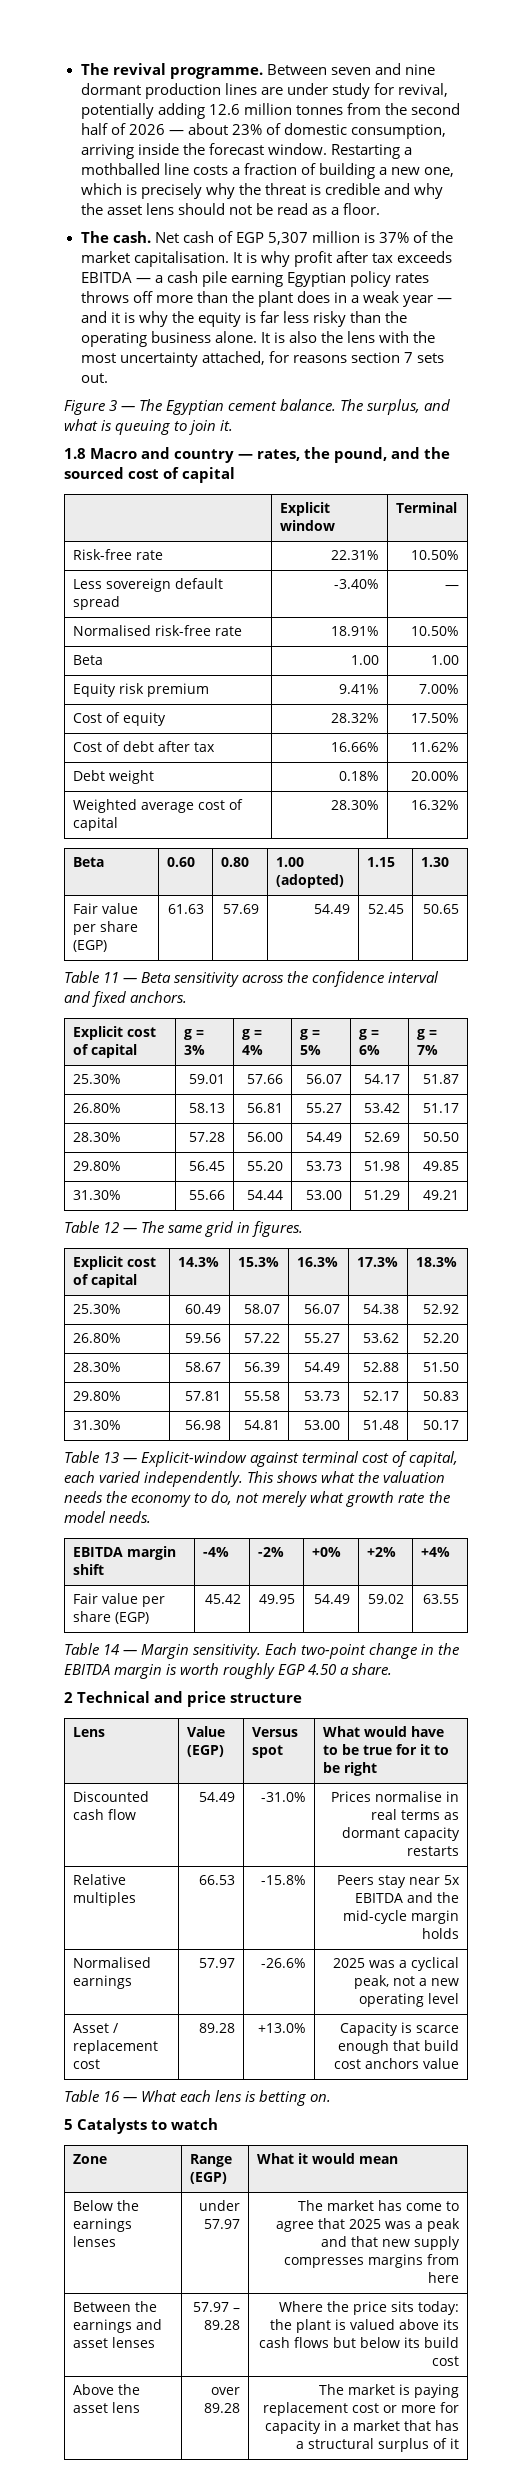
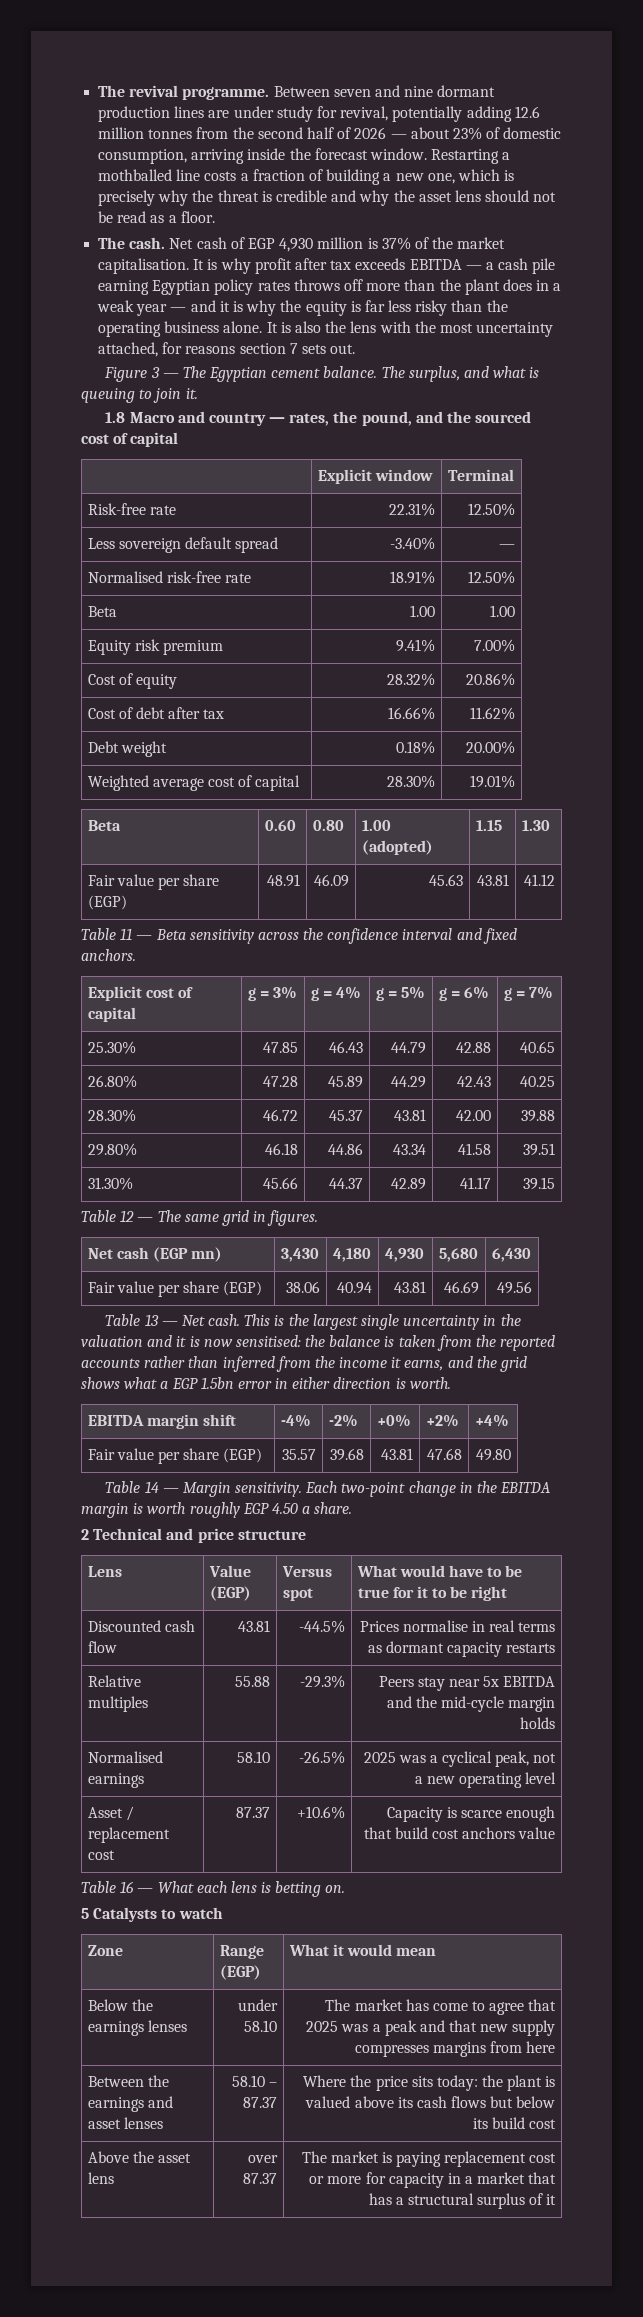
[267,232,308,245] 5,307 -> [279,238,314,252] 4,930
[411,550,460,560] 10.50% -> [468,503,516,516] 12.50%
[411,626,460,636] 10.50% -> [468,571,516,584] 12.50%
[411,713,460,723] 17.50% -> [466,673,516,686] 20.86%
[411,800,460,810] 16.32% -> [470,775,516,788] 19.01%
[168,904,205,914] [223,904,260,914] [314,904,351,914] [368,904,405,914] [423,904,460,914] 61.63 | 57.69 | 54.49 | 52.45 | 50.65 -> [267,874,301,887] [314,874,350,887] [429,874,464,886] [477,874,510,886] [524,874,556,886] 48.91 | 46.09 | 45.63 | 43.81 | 41.12
[189,1074,226,1084] [247,1074,284,1084] [306,1074,343,1084] [364,1074,401,1084] [423,1074,460,1084] [72,1103,121,1113] [189,1103,226,1113] [247,1103,284,1113] [306,1103,343,1113] [364,1103,401,1113] [423,1103,460,1113] [72,1132,121,1142] [189,1132,226,1142] [247,1132,284,1142] [306,1132,343,1142] [364,1132,401,1142] [423,1132,460,1142] [72,1161,121,1171] [189,1161,226,1171] [247,1161,284,1171] [306,1161,343,1171] [364,1161,401,1171] [423,1161,460,1171] [72,1190,121,1200] [189,1190,226,1200] [247,1190,284,1200] [306,1190,343,1200] [364,1190,401,1200] [423,1190,460,1200] 59.01 | 57.66 | 56.07 | 54.17 | 51.87 // 26.80% | 58.13 | 56.81 | 55.27 | 53.42 | 51.17 // 28.30% | 57.28 | 56.00 | 54.49 | 52.69 | 50.50 // 29.80% | 56.45 | 55.20 | 53.73 | 51.98 | 49.85 // 31.30% | 55.66 | 54.44 | 53.00 | 51.29 | 49.21 -> [263,1042,299,1053] [329,1041,364,1053] [391,1042,427,1054] [456,1042,492,1053] [520,1041,556,1053] [87,1075,137,1088] [263,1076,299,1087] [328,1076,364,1088] [391,1076,427,1088] [457,1076,492,1087] [520,1076,556,1087] [87,1109,136,1122] [263,1109,299,1121] [329,1110,364,1121] [394,1109,427,1121] [456,1110,492,1121] [521,1110,556,1122] [87,1143,137,1156] [265,1143,299,1155] [328,1143,364,1155] [393,1144,427,1155] [458,1143,492,1155] [523,1143,556,1156] [87,1177,133,1190] [263,1177,299,1189] [329,1178,364,1189] [391,1178,427,1190] [460,1177,492,1189] [523,1177,556,1190] 47.85 | 46.43 | 44.79 | 42.88 | 40.65 // 26.80% | 47.28 | 45.89 | 44.29 | 42.43 | 40.25 // 28.30% | 46.72 | 45.37 | 43.81 | 42.00 | 39.88 // 29.80% | 46.18 | 44.86 | 43.34 | 41.58 | 39.51 // 31.30% | 45.66 | 44.37 | 42.89 | 41.17 | 39.15
[72,1256,156,1270] [72,1274,137,1288] [177,1257,219,1267] [237,1257,279,1267] [296,1257,338,1267] [356,1257,398,1267] [415,1257,457,1267] [72,1304,121,1314] [185,1304,222,1314] [244,1304,281,1314] [304,1304,341,1314] [363,1304,400,1314] [423,1304,460,1314] [72,1333,121,1343] [185,1333,222,1343] [244,1333,281,1343] [304,1333,341,1343] [363,1333,400,1343] [423,1333,460,1343] [72,1362,121,1372] [185,1362,222,1372] [244,1362,281,1372] [304,1362,341,1372] [363,1362,400,1372] [423,1362,460,1372] [72,1391,121,1401] [185,1391,222,1401] [244,1391,281,1401] [304,1391,341,1401] [363,1391,400,1401] [423,1391,460,1401] [72,1420,121,1430] [185,1420,222,1430] [244,1420,281,1430] [304,1420,341,1430] [363,1420,400,1430] [423,1420,460,1430] [64,1451,459,1467] [64,1471,446,1487] [64,1491,450,1507] [64,1511,152,1523] Explicit cost of capital | 14.3% | 15.3% | 16.3% | 17.3% | 18.3% // 25.30% | 60.49 | 58.07 | 56.07 | 54.38 | 52.92 // 26.80% | 59.56 | 57.22 | 55.27 | 53.62 | 52.20 // 28.30% | 58.67 | 56.39 | 54.49 | 52.88 | 51.50 // 29.80% | 57.81 | 55.58 | 53.73 | 52.17 | 50.83 // 31.30% | 56.98 | 54.81 | 53.00 | 51.48 | 50.17 // Table 13 — Explicit-window against terminal cost of capital, each varied independently. This shows what the valuation needs the economy to do, not merely what growth rate the model needs. -> [87,1247,223,1262] [280,1248,319,1262] [332,1248,371,1262] [384,1248,424,1262] [438,1248,478,1262] [491,1248,531,1262] [87,1281,263,1297] [286,1281,321,1293] [337,1282,373,1294] [394,1281,427,1293] [444,1281,480,1294] [497,1281,533,1294] [105,1314,521,1330] [81,1335,556,1351] [81,1356,528,1372] [81,1377,451,1389] Net cash (EGP mn) | 3,430 | 4,180 | 4,930 | 5,680 | 6,430 // Fair value per share (EGP) | 38.06 | 40.94 | 43.81 | 46.69 | 49.56 // Table 13 — Net cash. This is the largest single uncertainty in the valuation and it is now sensitised: the balance is taken from the reported accounts rather than inferred from the income it earns, and the grid shows what a EGP 1.5bn error in either direction is worth.
[205,1594,242,1604] [259,1594,296,1604] [314,1594,351,1604] [368,1594,405,1604] [423,1594,460,1604] 45.42 | 49.95 | 54.49 | 59.02 | 63.55 -> [282,1449,317,1460] [330,1448,365,1461] [381,1448,414,1460] [427,1448,463,1460] [476,1449,512,1461] 35.57 | 39.68 | 43.81 | 47.68 | 49.80
[199,1792,236,1802] [261,1792,307,1802] 54.49 | -31.0% -> [238,1620,271,1632] [299,1620,346,1633] 43.81 | -44.5%
[199,1875,236,1885] [261,1875,307,1885] 66.53 | -15.8% -> [235,1676,271,1687] [300,1675,346,1688] 55.88 | -29.3%
[199,1958,236,1968] [261,1958,307,1968] 57.97 | -26.6% -> [237,1751,271,1763] [299,1751,346,1764] 58.10 | -26.5%
[199,2023,236,2033] [258,2023,307,2033] 89.28 | +13.0% -> [236,1807,271,1818] [297,1806,346,1819] 87.37 | +10.6%
[204,2219,241,2229] 57.97 -> [244,2020,278,2032] 58.10
[193,2302,241,2312] [204,2320,241,2330] 57.97 – 89.28 -> [232,2075,278,2087] [243,2097,278,2108] 58.10 – 87.37
[204,2403,241,2413] 89.28 -> [243,2173,278,2184] 87.37

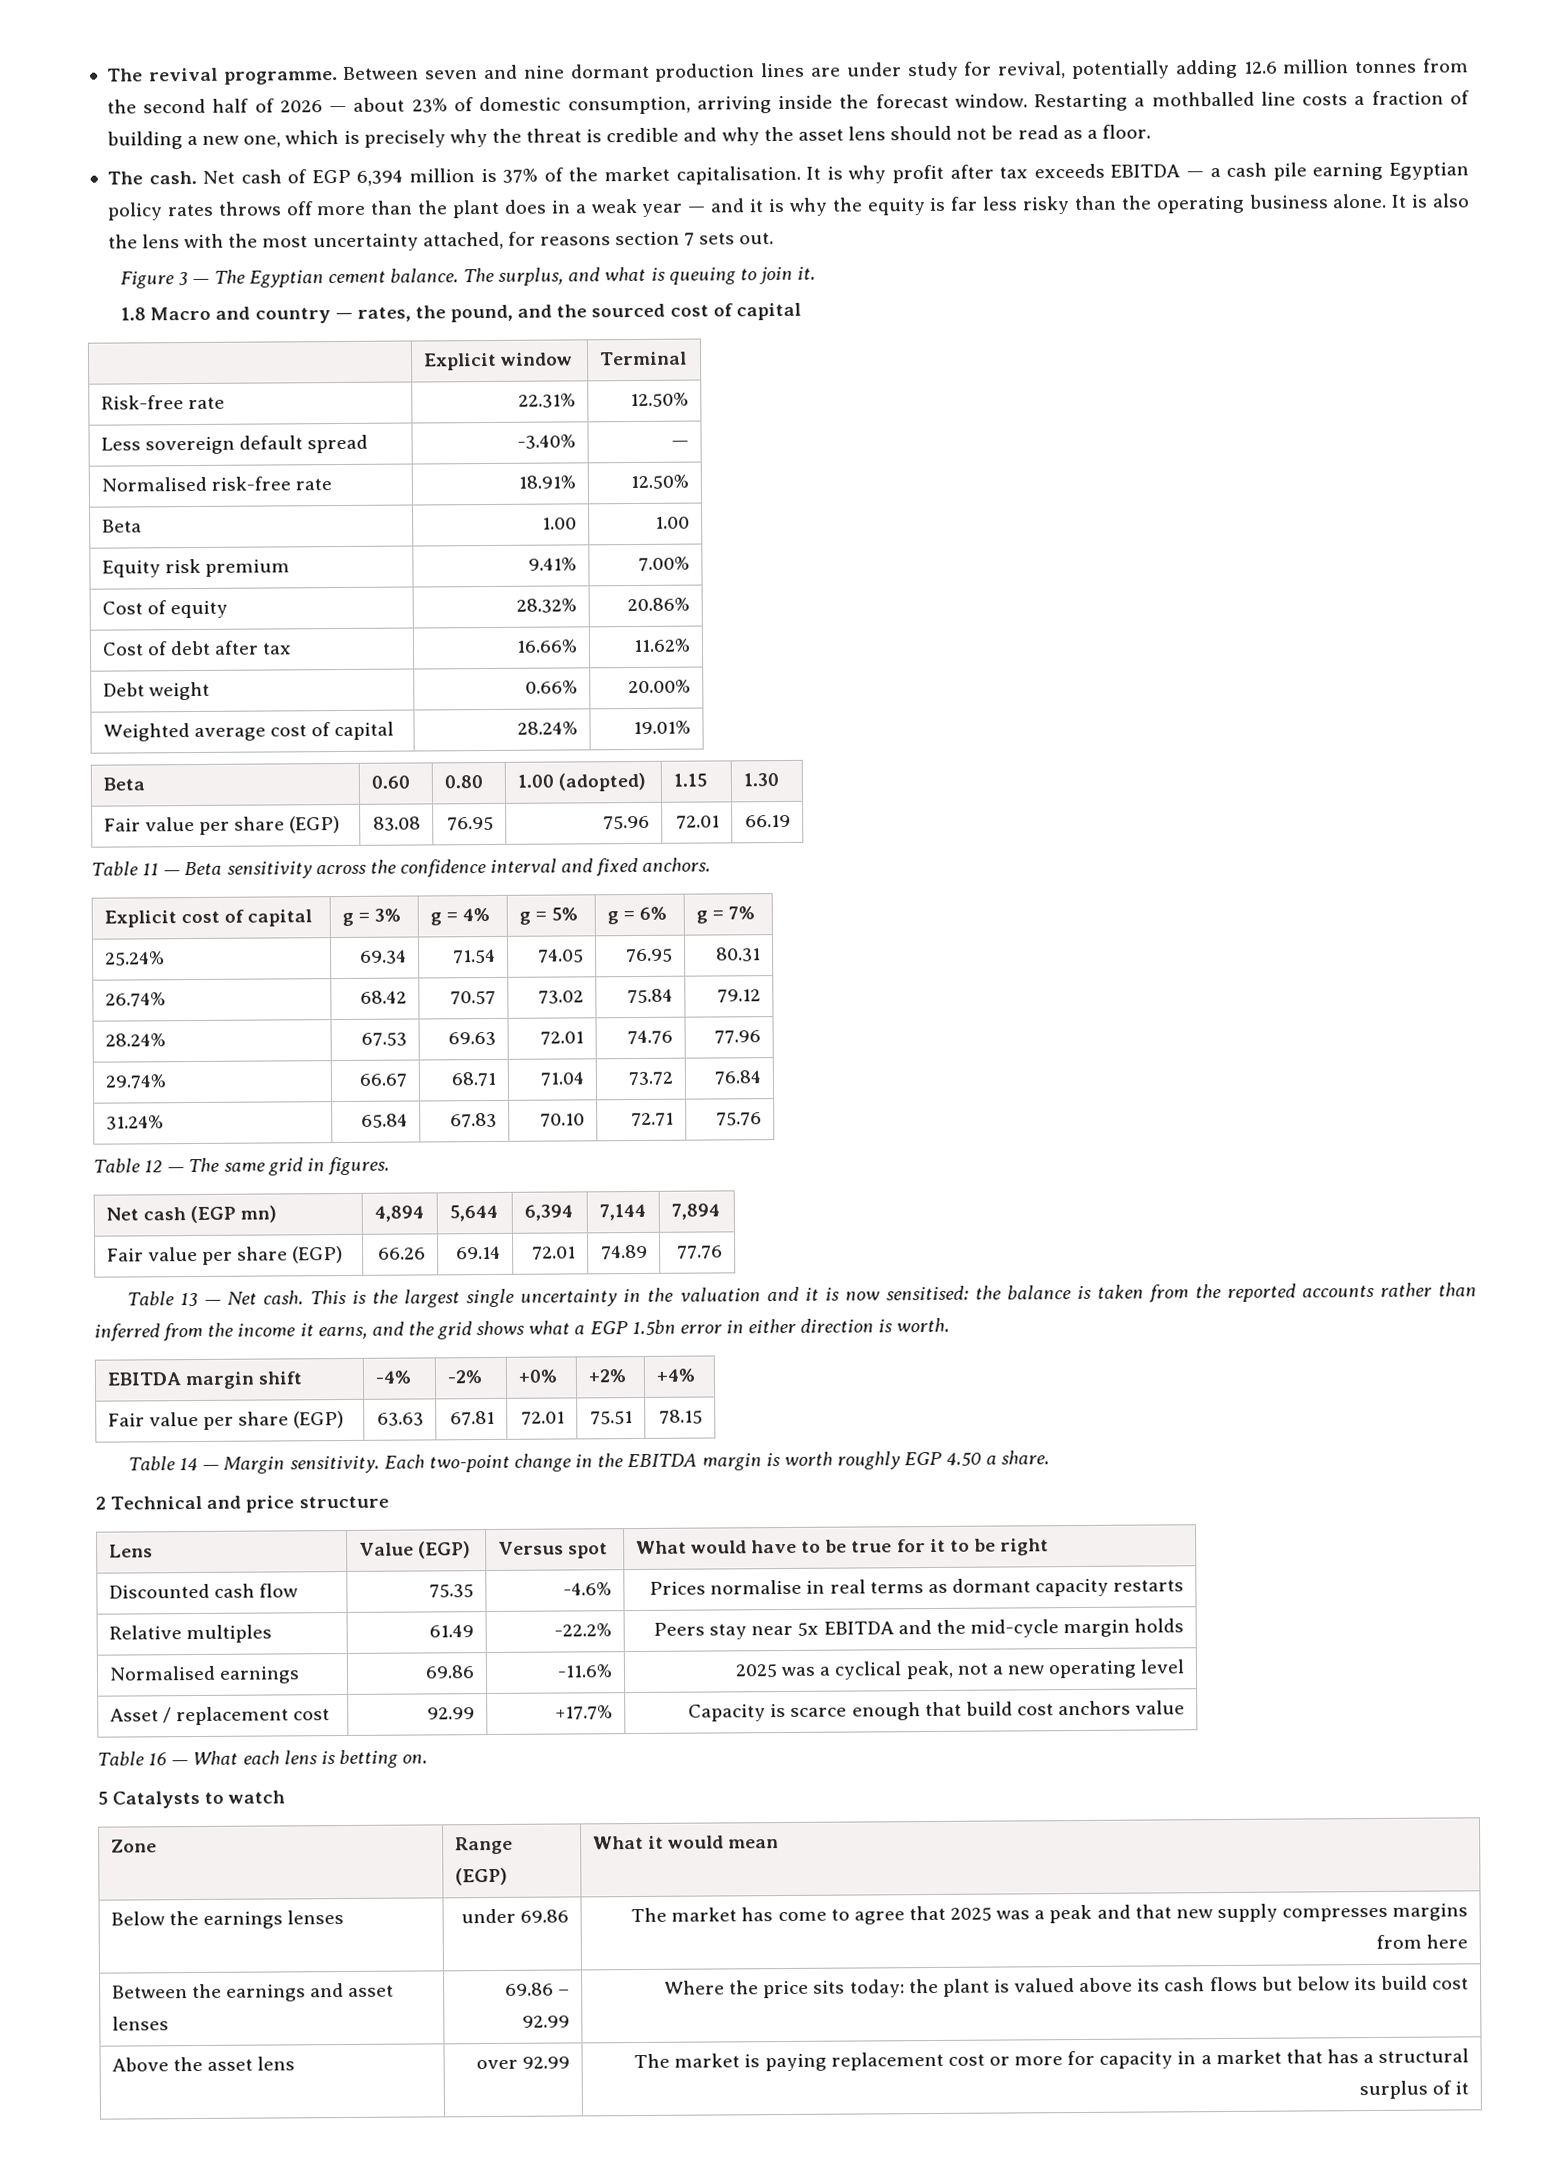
[279,238,314,252] 4,930 -> [356,169,404,186] 6,394
[396,741,436,754] 0.18% -> [525,680,579,694] 0.66%
[387,775,436,788] 28.30% -> [517,721,579,735] 28.24%
[267,874,301,887] [314,874,350,887] [429,874,464,886] [477,874,510,886] [524,874,556,886] 48.91 | 46.09 | 45.63 | 43.81 | 41.12 -> [373,816,422,831] [447,816,495,831] [603,815,651,830] [676,815,721,829] [745,814,792,828] 83.08 | 76.95 | 75.96 | 72.01 | 66.19
[87,1041,136,1054] [263,1042,299,1053] [329,1041,364,1053] [391,1042,427,1054] [456,1042,492,1053] [520,1041,556,1053] [87,1075,137,1088] [263,1076,299,1087] [328,1076,364,1088] [391,1076,427,1088] [457,1076,492,1087] [520,1076,556,1087] [87,1109,136,1122] [263,1109,299,1121] [329,1110,364,1121] [394,1109,427,1121] [456,1110,492,1121] [521,1110,556,1122] [87,1143,137,1156] [265,1143,299,1155] [328,1143,364,1155] [393,1144,427,1155] [458,1143,492,1155] [523,1143,556,1156] [87,1177,133,1190] [263,1177,299,1189] [329,1178,364,1189] [391,1178,427,1190] [460,1177,492,1189] [523,1177,556,1190] 25.30% | 47.85 | 46.43 | 44.79 | 42.88 | 40.65 // 26.80% | 47.28 | 45.89 | 44.29 | 42.43 | 40.25 // 28.30% | 46.72 | 45.37 | 43.81 | 42.00 | 39.88 // 29.80% | 46.18 | 44.86 | 43.34 | 41.58 | 39.51 // 31.30% | 45.66 | 44.37 | 42.89 | 41.17 | 39.15 -> [104,951,165,966] [360,949,408,964] [453,948,497,964] [538,948,585,963] [626,948,674,963] [716,947,762,962] [104,992,166,1007] [360,990,408,1004] [450,990,497,1005] [538,990,585,1004] [627,988,674,1004] [717,989,762,1003] [104,1033,166,1047] [361,1032,408,1046] [448,1031,497,1046] [540,1031,585,1045] [627,1029,674,1045] [714,1030,762,1044] [104,1074,166,1089] [359,1073,408,1087] [451,1071,497,1087] [540,1071,585,1086] [628,1071,674,1086] [714,1070,762,1085] [105,1115,164,1130] [361,1113,409,1128] [450,1112,498,1128] [540,1113,586,1127] [631,1112,675,1127] [716,1112,763,1126] 25.24% | 69.34 | 71.54 | 74.05 | 76.95 | 80.31 // 26.74% | 68.42 | 70.57 | 73.02 | 75.84 | 79.12 // 28.24% | 67.53 | 69.63 | 72.01 | 74.76 | 77.96 // 29.74% | 66.67 | 68.71 | 71.04 | 73.72 | 76.84 // 31.24% | 65.84 | 67.83 | 70.10 | 72.71 | 75.76
[280,1248,319,1262] [332,1248,371,1262] [384,1248,424,1262] [438,1248,478,1262] [491,1248,531,1262] [87,1281,263,1297] [286,1281,321,1293] [337,1282,373,1294] [394,1281,427,1293] [444,1281,480,1294] [497,1281,533,1294] 3,430 | 4,180 | 4,930 | 5,680 | 6,430 // Fair value per share (EGP) | 38.06 | 40.94 | 43.81 | 46.69 | 49.56 -> [373,1205,424,1222] [448,1204,498,1222] [523,1204,573,1221] [598,1203,646,1221] [670,1203,720,1220] [106,1246,344,1265] [378,1247,427,1260] [456,1245,502,1260] [532,1246,577,1260] [601,1244,649,1260] [677,1245,724,1259] 4,894 | 5,644 | 6,394 | 7,144 | 7,894 // Fair value per share (EGP) | 66.26 | 69.14 | 72.01 | 74.89 | 77.76
[282,1449,317,1460] [330,1448,365,1461] [381,1448,414,1460] [427,1448,463,1460] [476,1449,512,1461] 35.57 | 39.68 | 43.81 | 47.68 | 49.80 -> [377,1412,425,1426] [450,1410,496,1426] [521,1411,566,1425] [590,1411,634,1425] [659,1409,704,1424] 63.63 | 67.81 | 72.01 | 75.51 | 78.15
[238,1620,271,1632] [299,1620,346,1633] 43.81 | -44.5% -> [429,1584,475,1598] [563,1582,613,1596] 75.35 | -4.6%
[235,1676,271,1687] [300,1675,346,1688] 55.88 | -29.3% -> [429,1624,475,1638] [554,1623,613,1637] 61.49 | -22.2%
[237,1751,271,1763] [299,1751,346,1764] 58.10 | -26.5% -> [425,1665,475,1679] [557,1664,613,1678] 69.86 | -11.6%
[236,1807,271,1818] [297,1806,346,1819] 87.37 | +10.6% -> [427,1707,476,1720] [555,1705,614,1720] 92.99 | +17.7%
[244,2020,278,2032] 58.10 -> [520,1909,570,1923] 69.86
[232,2075,278,2087] [243,2097,278,2108] 58.10 – 87.37 -> [505,1982,571,1996] [522,2015,571,2028] 69.86 – 92.99
[243,2173,278,2184] 87.37 -> [522,2056,571,2069] 92.99

